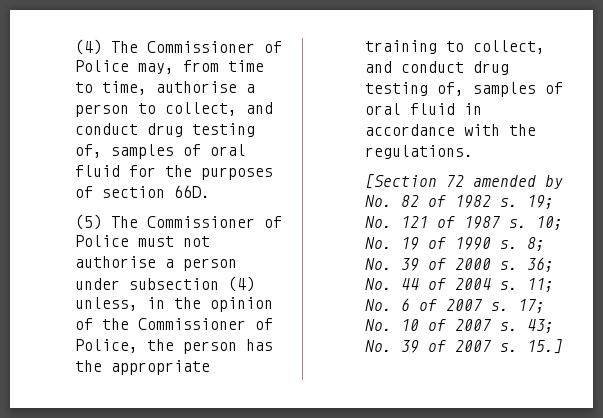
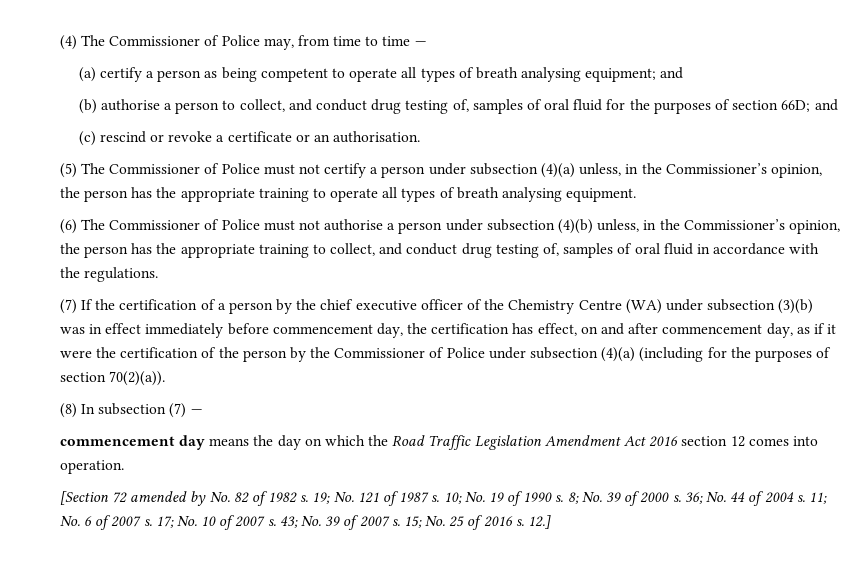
[102,81,148,95] time, -> [382,36,427,46] [78,67,684,82] [78,99,97,114] time — // (a) certify a person as being competent to operate all types of breath analysing equipment; and // (b)
[174,185,211,198] 66D. -> [781,99,838,112] [78,131,421,146] 66D; and // (c) rescind or revoke a certificate or an authorisation.
(211, 241) none -> [324,163,822,178] [59,187,637,202] [59,219,320,234] certify a person under subsection (4)(a) unless, in the Commissioner’s opinion, the person has the appropriate training to operate all types of breath analysing equipment. // (6) The Commissioner of Police must not
[228,276,256,292] [75,297,274,312] [75,318,274,330] [75,339,139,353] (4) unless, in the opinion of the Commissioner of Police, -> [557,219,840,234] (4)(b) unless, in the Commissioner’s opinion,
(474, 152) none -> [59,299,814,314] [59,323,837,338] [59,347,832,362] [59,371,165,386] [59,403,203,418] [59,435,818,450] [59,460,124,474] // (7) If the certification of a person by the chief executive officer of the Chemistry Centre (WA) under subsection (3)(b) was in effect immediately before commencement day, the certification has effect, on and after commencement day, as if it were the certification of the person by the Commissioner of Police under subsection (4)(a) (including for the purposes of section 70(2)(a)). // (8) In subsection (7) — // commencement day means the day on which the Road Traffic Legislation Amendment Act 2016 section 12 comes into operation.
[527,339,564,354] 15.] -> [403,515,552,530] 15; No. 25 of 2016 s. 12.]

